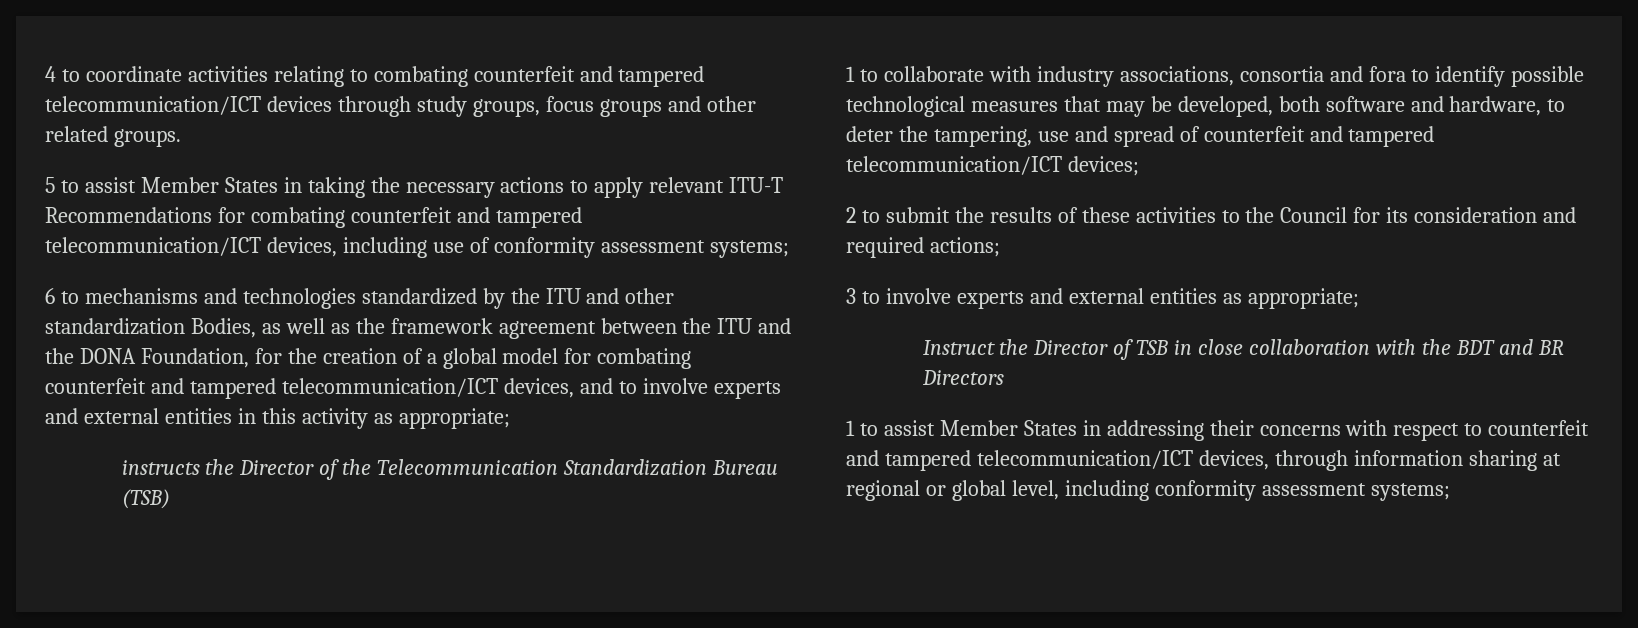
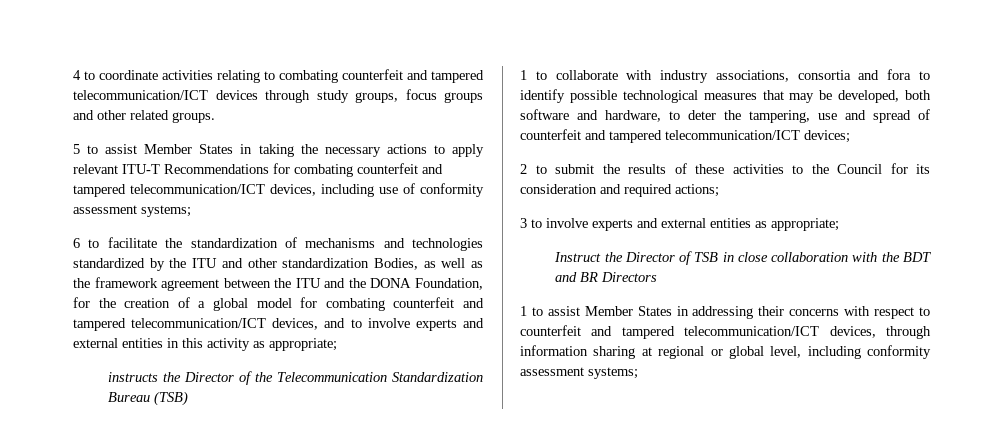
(79, 297) none -> [107,237,297,248] facilitate the standardization of

